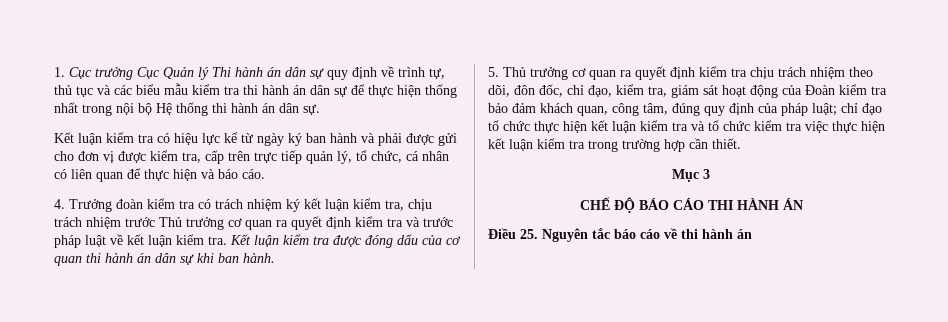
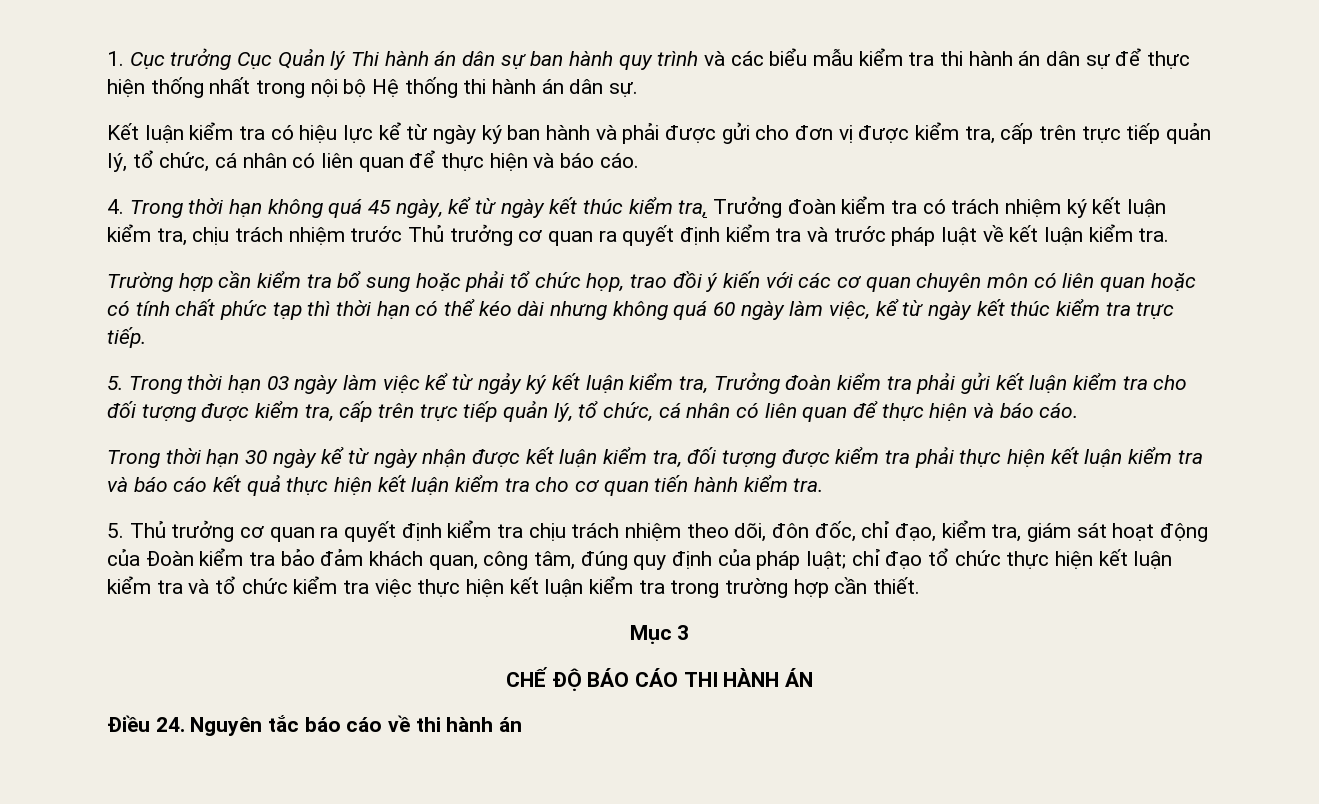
[327,66,445,80] [54,85,93,97] quy định về trình tự, thủ tục -> [530,51,699,70] ban hành quy trình
(65, 204) none -> [129,196,708,218] Trong thời hạn không quá 45 ngày, kể từ ngày kết thúc kiểm tra,
[230,234,461,248] [54,253,275,266] Kết luận kiểm tra được đóng dấu của cơ quan thi hành án dân sự khi ban hành. -> [107,270,1196,292] [107,298,1175,320] [107,327,146,348] [107,372,1188,394] [107,400,1079,422] [107,446,1203,468] [107,474,824,496] // Trường hợp cần kiểm tra bổ sung hoặc phải tổ chức họp, trao đồi ý kiến với các cơ quan chuyên môn có liên quan hoặc có tính chất phức tạp thì thời hạn có thể kéo dài nhưng không quá 60 ngày làm việc, kể từ ngày kết thúc kiểm tra trực tiếp. // 5. Trong thời hạn 03 ngày làm việc kể từ ngảy ký kết luận kiểm tra, Trưởng đoàn kiểm tra phải gửi kết luận kiểm tra cho đối tượng được kiểm tra, cấp trên trực tiếp quản lý, tổ chức, cá nhân có liên quan để thực hiện và báo cáo. // Trong thời hạn 30 ngày kể từ ngày nhận được kết luận kiểm tra, đối tượng được kiểm tra phải thực hiện kết luận kiểm tra và báo cáo kết quả thực hiện kết luận kiểm tra cho cơ quan tiến hành kiểm tra.
[520,229,538,239] 25. -> [155,717,185,732] 24.

